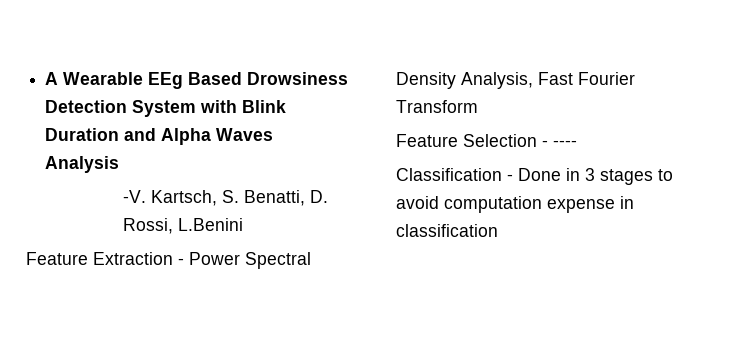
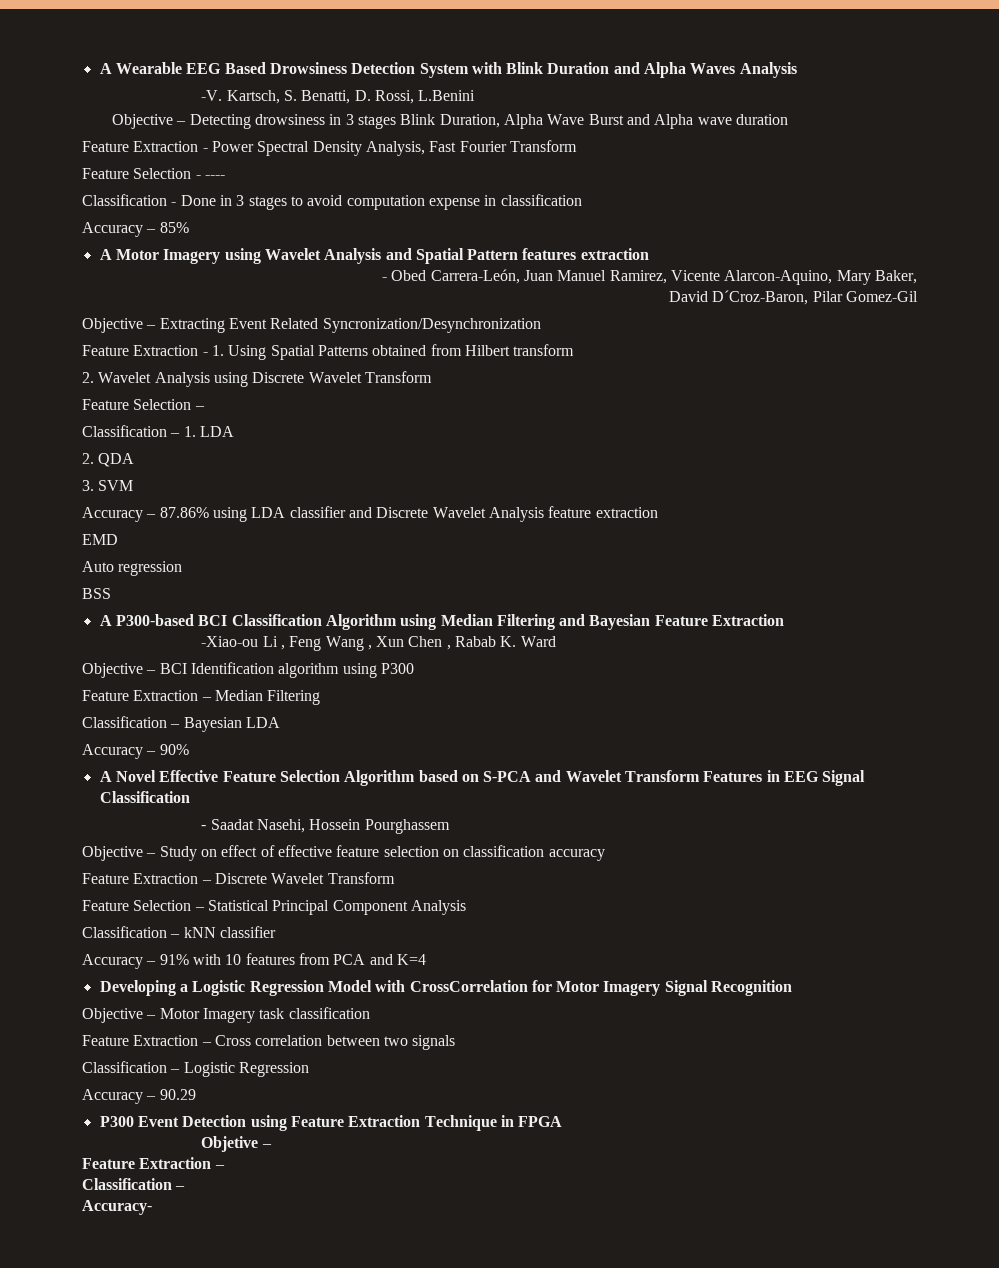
[148,72,184,89] EEg -> [186,63,222,74] EEG
(243, 224) none -> [112,114,788,129] // Objective – Detecting drowsiness in 3 stages Blink Duration, Alpha Wave Burst and Alpha wave duration
(498, 230) none -> [82,222,189,237] [99,248,649,264] [382,269,918,285] [669,290,919,305] [82,318,541,333] [82,344,575,360] [82,371,432,387] [82,399,205,410] [82,425,234,437] [82,453,135,467] [82,480,134,491] [82,506,658,522] [82,534,118,545] [82,561,183,576] [82,588,111,599] [99,614,785,630] [201,636,556,651] [82,662,414,678] [82,690,321,705] [82,716,280,732] [82,744,189,759] [99,770,866,786] [99,791,190,803] [201,819,450,834] [82,845,605,861] [82,872,395,884] [82,900,466,915] [82,926,276,938] [82,953,426,969] [99,980,793,996] [82,1007,370,1023] [82,1035,456,1050] [82,1061,309,1077] [82,1089,196,1104] [99,1115,563,1131] [201,1136,272,1152] [82,1157,225,1169] [82,1178,186,1190] [82,1200,152,1215] // Accuracy – 85% // A Motor Imagery using Wavelet Analysis and Spatial Pattern features extraction // - Obed Carrera-León, Juan Manuel Ramirez, Vicente Alarcon-Aquino, Mary Baker, // David D´Croz-Baron, Pilar Gomez-Gil // Objective – Extracting Event Related Syncronization/Desynchronization // Feature Extraction - 1. Using Spatial Patterns obtained from Hilbert transform // 2. Wavelet Analysis using Discrete Wavelet Transform // Feature Selection – // Classification – 1. LDA // 2. QDA // 3. SVM // Accuracy – 87.86% using LDA classifier and Discrete Wavelet Analysis feature extraction // EMD // Auto regression // BSS // A P300-based BCI Classification Algorithm using Median Filtering and Bayesian Feature Extraction // -Xiao-ou Li , Feng Wang , Xun Chen , Rabab K. Ward // Objective – BCI Identification algorithm using P300 // Feature Extraction – Median Filtering // Classification – Bayesian LDA // Accuracy – 90% // A Novel Effective Feature Selection Algorithm based on S-PCA and Wavelet Transform Features in EEG Signal Classification // - Saadat Nasehi, Hossein Pourghassem // Objective – Study on effect of effective feature selection on classification accuracy // Feature Extraction – Discrete Wavelet Transform // Feature Selection – Statistical Principal Component Analysis // Classification – kNN classifier // Accuracy – 91% with 10 features from PCA and K=4 // Developing a Logistic Regression Model with CrossCorrelation for Motor Imagery Signal Recognition // Objective – Motor Imagery task classification // Feature Extraction – Cross correlation between two signals // Classification – Logistic Regression // Accuracy – 90.29 // P300 Event Detection using Feature Extraction Technique in FPGA // Objetive – // Feature Extraction – // Classification – // Accuracy-

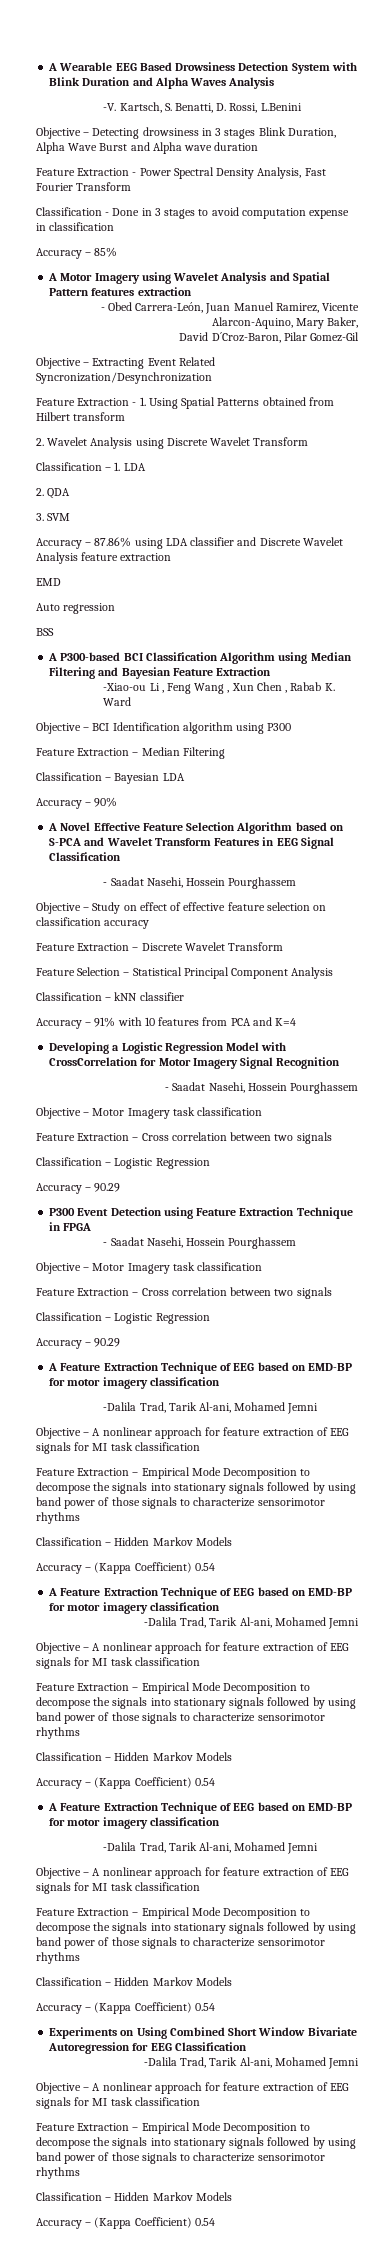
[82,168,225,179] // Feature Selection - ---- -> (132, 186) none
[82,399,205,410] // Feature Selection – -> (309, 441) none
(793, 988) none -> [165,1082,358,1094] // - Saadat Nasehi, Hossein Pourghassem
[201,1136,272,1152] [82,1157,225,1169] [82,1178,186,1190] [82,1200,152,1215] Objetive – // Feature Extraction – // Classification – // Accuracy- -> [103,1237,297,1249] [36,1262,263,1274] [36,1287,332,1299] [36,1312,210,1324] [36,1338,121,1349] [48,1362,353,1374] [49,1377,220,1389] [103,1402,319,1414] [36,1427,350,1439] [36,1442,200,1454] [36,1467,311,1479] [36,1482,356,1494] [36,1497,325,1509] [36,1512,80,1524] [36,1537,232,1546] [36,1562,215,1574] [48,1587,353,1599] [49,1602,220,1614] [143,1617,359,1629] [36,1642,350,1654] [36,1657,200,1669] [36,1682,311,1694] [36,1697,356,1709] [36,1712,325,1724] [36,1727,80,1739] [36,1752,232,1761] [36,1777,215,1789] [48,1802,353,1814] [49,1817,220,1829] [103,1842,319,1854] [36,1867,350,1879] [36,1882,200,1894] [36,1907,311,1919] [36,1922,356,1934] [36,1937,325,1949] [36,1952,80,1964] [36,1977,232,1986] [36,2002,215,2014] [49,2027,357,2039] [48,2042,247,2054] [143,2057,359,2069] [36,2082,350,2094] [36,2097,200,2109] [36,2122,311,2134] [36,2137,356,2149] [36,2152,325,2164] [36,2167,80,2179] [36,2192,232,2201] [36,2217,215,2229] - Saadat Nasehi, Hossein Pourghassem // Objective – Motor Imagery task classification // Feature Extraction – Cross correlation between two signals // Classification – Logistic Regression // Accuracy – 90.29 // A Feature Extraction Technique of EEG based on EMD-BP for motor imagery classification // -Dalila Trad, Tarik Al-ani, Mohamed Jemni // Objective – A nonlinear approach for feature extraction of EEG signals for MI task classification // Feature Extraction – Empirical Mode Decomposition to decompose the signals into stationary signals followed by using band power of those signals to characterize sensorimotor rhythms // Classification – Hidden Markov Models // Accuracy – (Kappa Coefficient) 0.54 // A Feature Extraction Technique of EEG based on EMD-BP for motor imagery classification // -Dalila Trad, Tarik Al-ani, Mohamed Jemni // Objective – A nonlinear approach for feature extraction of EEG signals for MI task classification // Feature Extraction – Empirical Mode Decomposition to decompose the signals into stationary signals followed by using band power of those signals to characterize sensorimotor rhythms // Classification – Hidden Markov Models // Accuracy – (Kappa Coefficient) 0.54 // A Feature Extraction Technique of EEG based on EMD-BP for motor imagery classification // -Dalila Trad, Tarik Al-ani, Mohamed Jemni // Objective – A nonlinear approach for feature extraction of EEG signals for MI task classification // Feature Extraction – Empirical Mode Decomposition to decompose the signals into stationary signals followed by using band power of those signals to characterize sensorimotor rhythms // Classification – Hidden Markov Models // Accuracy – (Kappa Coefficient) 0.54 // Experiments on Using Combined Short Window Bivariate Autoregression for EEG Classification // -Dalila Trad, Tarik Al-ani, Mohamed Jemni // Objective – A nonlinear approach for feature extraction of EEG signals for MI task classification // Feature Extraction – Empirical Mode Decomposition to decompose the signals into stationary signals followed by using band power of those signals to characterize sensorimotor rhythms // Classification – Hidden Markov Models // Accuracy – (Kappa Coefficient) 0.54

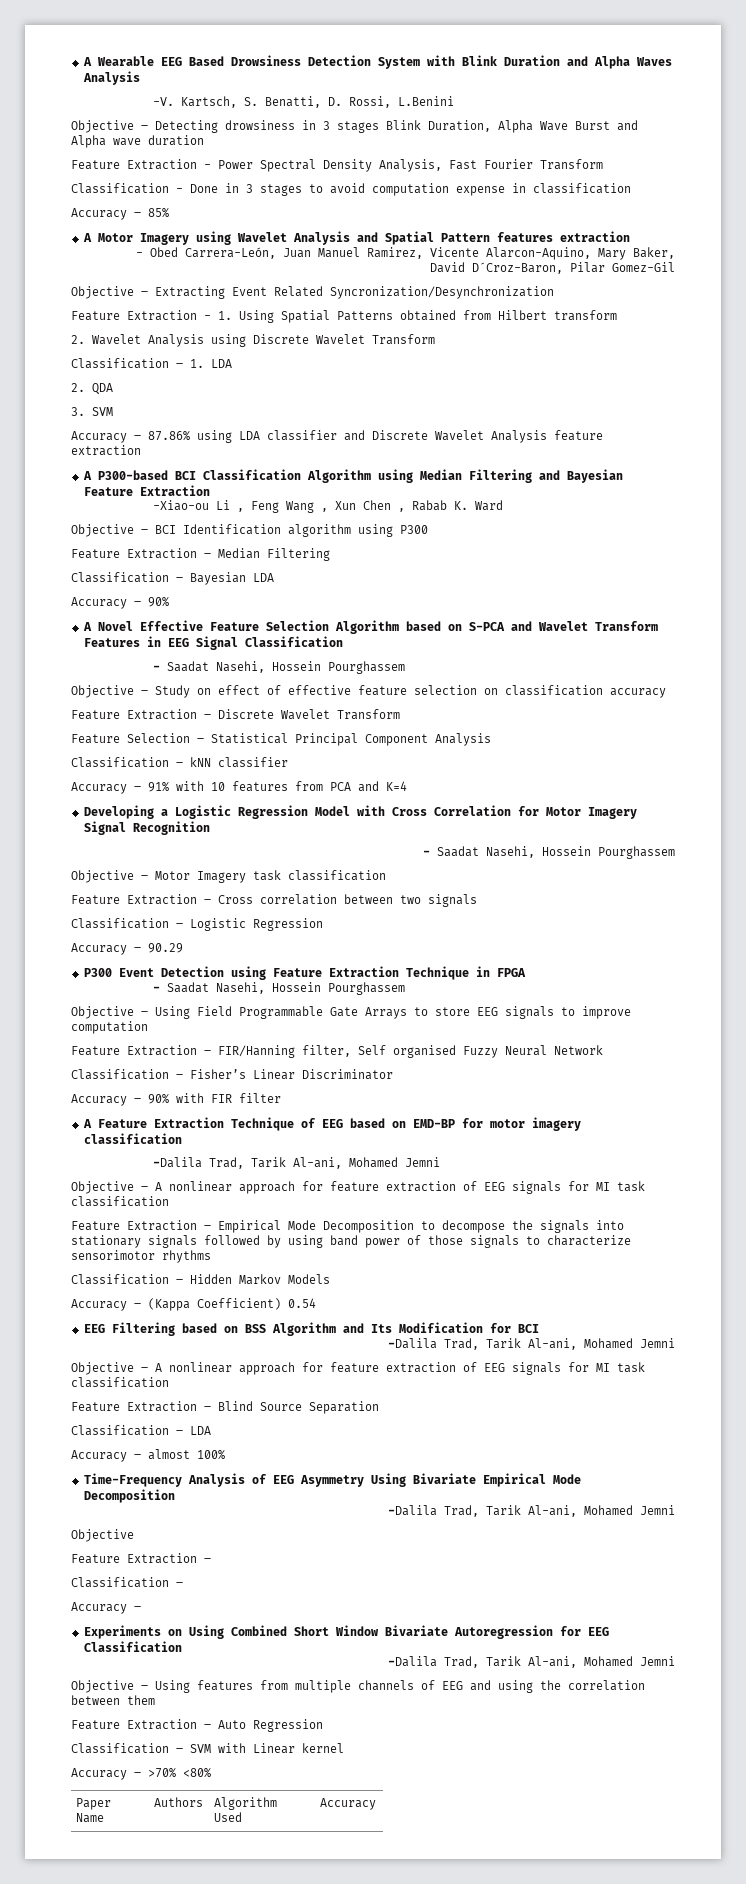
[36,578,61,586] [36,603,116,614] [36,628,54,636] // EMD // Auto regression // BSS -> (141, 450) none
[49,1057,139,1066] CrossCorrelation -> [391,805,511,816] Cross Correlation
[92,1262,263,1274] [36,1287,332,1299] [36,1312,210,1324] [36,1338,121,1349] Motor Imagery task classification // Feature Extraction – Cross correlation between two signals // Classification – Logistic Regression // Accuracy – 90.29 -> [155,1006,631,1019] [71,1021,148,1034] [71,1045,603,1058] [71,1069,393,1080] [71,1093,281,1106] Using Field Programmable Gate Arrays to store EEG signals to improve computation // Feature Extraction – FIR/Hanning filter, Self organised Fuzzy Neural Network // Classification – Fisher’s Linear Discriminator // Accuracy – 90% with FIR filter
[48,1587,353,1599] [49,1602,220,1614] A Feature Extraction Technique of EEG based on EMD-BP for motor imagery classification -> [83,1322,539,1336] EEG Filtering based on BSS Algorithm and Its Modification for BCI
[141,1682,311,1694] [36,1697,356,1709] [36,1712,325,1724] [36,1727,80,1739] [36,1752,232,1761] [36,1777,215,1789] [48,1802,353,1814] [49,1817,220,1829] [103,1842,319,1854] [36,1867,350,1879] [36,1882,200,1894] [36,1907,311,1919] [36,1922,356,1934] [36,1937,325,1949] [36,1952,80,1964] [36,1977,232,1986] [36,2002,215,2014] Empirical Mode Decomposition to decompose the signals into stationary signals followed by using band power of those signals to characterize sensorimotor rhythms // Classification – Hidden Markov Models // Accuracy – (Kappa Coefficient) 0.54 // A Feature Extraction Technique of EEG based on EMD-BP for motor imagery classification // -Dalila Trad, Tarik Al-ani, Mohamed Jemni // Objective – A nonlinear approach for feature extraction of EEG signals for MI task classification // Feature Extraction – Empirical Mode Decomposition to decompose the signals into stationary signals followed by using band power of those signals to characterize sensorimotor rhythms // Classification – Hidden Markov Models // Accuracy – (Kappa Coefficient) 0.54 -> [218,1401,379,1414] [71,1425,211,1436] [71,1449,225,1462] [83,1473,581,1487] [83,1489,175,1503] [388,1505,675,1517] [71,1529,134,1542] [71,1553,211,1564] [71,1577,183,1588] [71,1602,141,1614] Blind Source Separation // Classification – LDA // Accuracy – almost 100% // Time-Frequency Analysis of EEG Asymmetry Using Bivariate Empirical Mode Decomposition // -Dalila Trad, Tarik Al-ani, Mohamed Jemni // Objective // Feature Extraction – // Classification – // Accuracy –
[92,2082,350,2094] [36,2097,200,2109] [36,2122,311,2134] [36,2137,356,2149] [36,2152,325,2164] [36,2167,80,2179] [36,2192,232,2201] [36,2217,215,2229] A nonlinear approach for feature extraction of EEG signals for MI task classification // Feature Extraction – Empirical Mode Decomposition to decompose the signals into stationary signals followed by using band power of those signals to characterize sensorimotor rhythms // Classification – Hidden Markov Models // Accuracy – (Kappa Coefficient) 0.54 -> [155,1680,645,1693] [71,1695,155,1705] [71,1719,323,1732] [71,1743,344,1754] [71,1768,211,1780] [76,1798,112,1810] [76,1813,105,1823] [154,1797,204,1807] [214,1797,278,1810] [214,1812,243,1822] [320,1798,377,1810] Using features from multiple channels of EEG and using the correlation between them // Feature Extraction – Auto Regression // Classification – SVM with Linear kernel // Accuracy – >70% <80% // Paper Name | Authors | Algorithm Used | Accuracy

